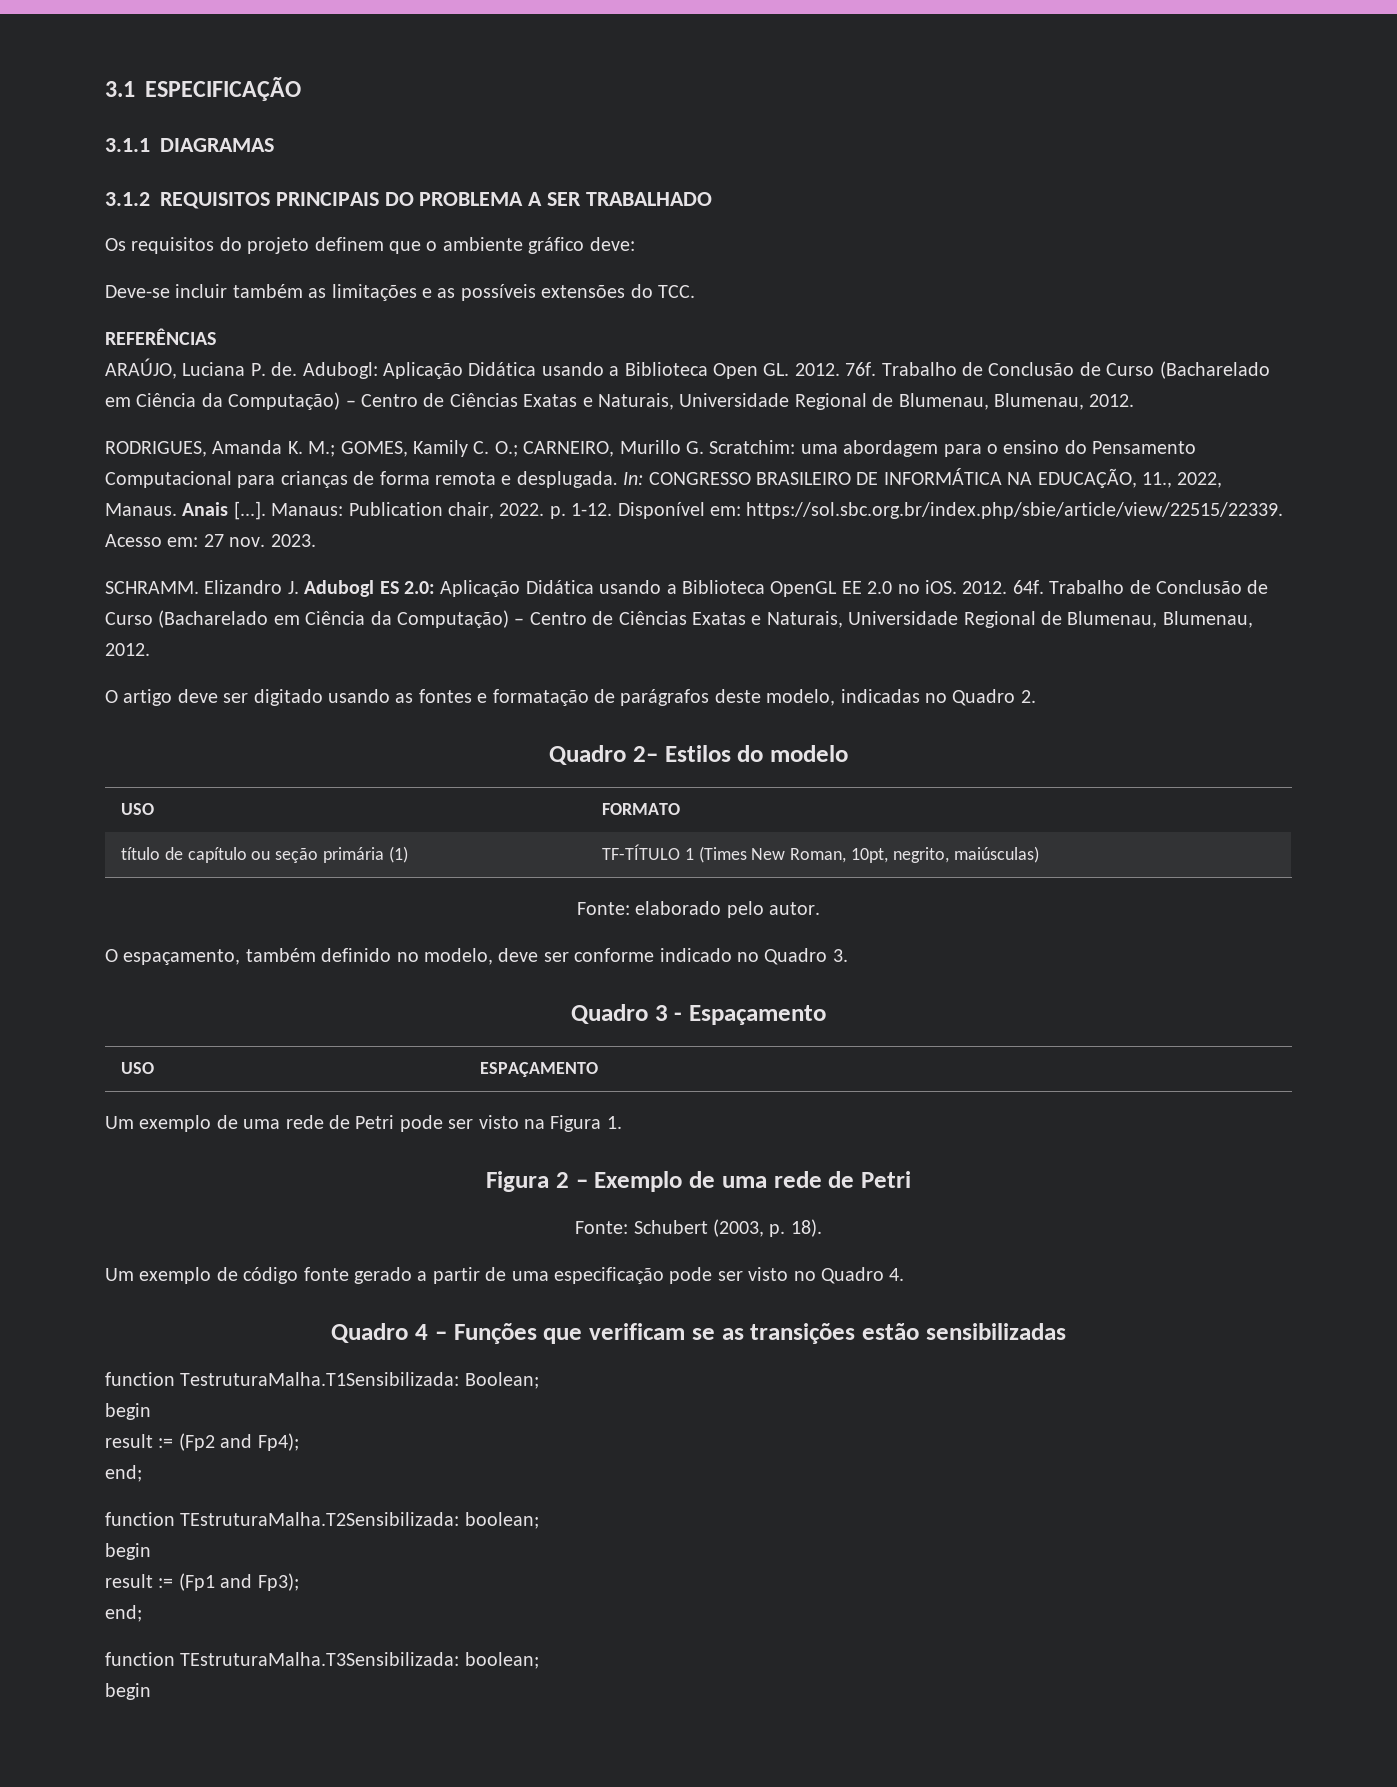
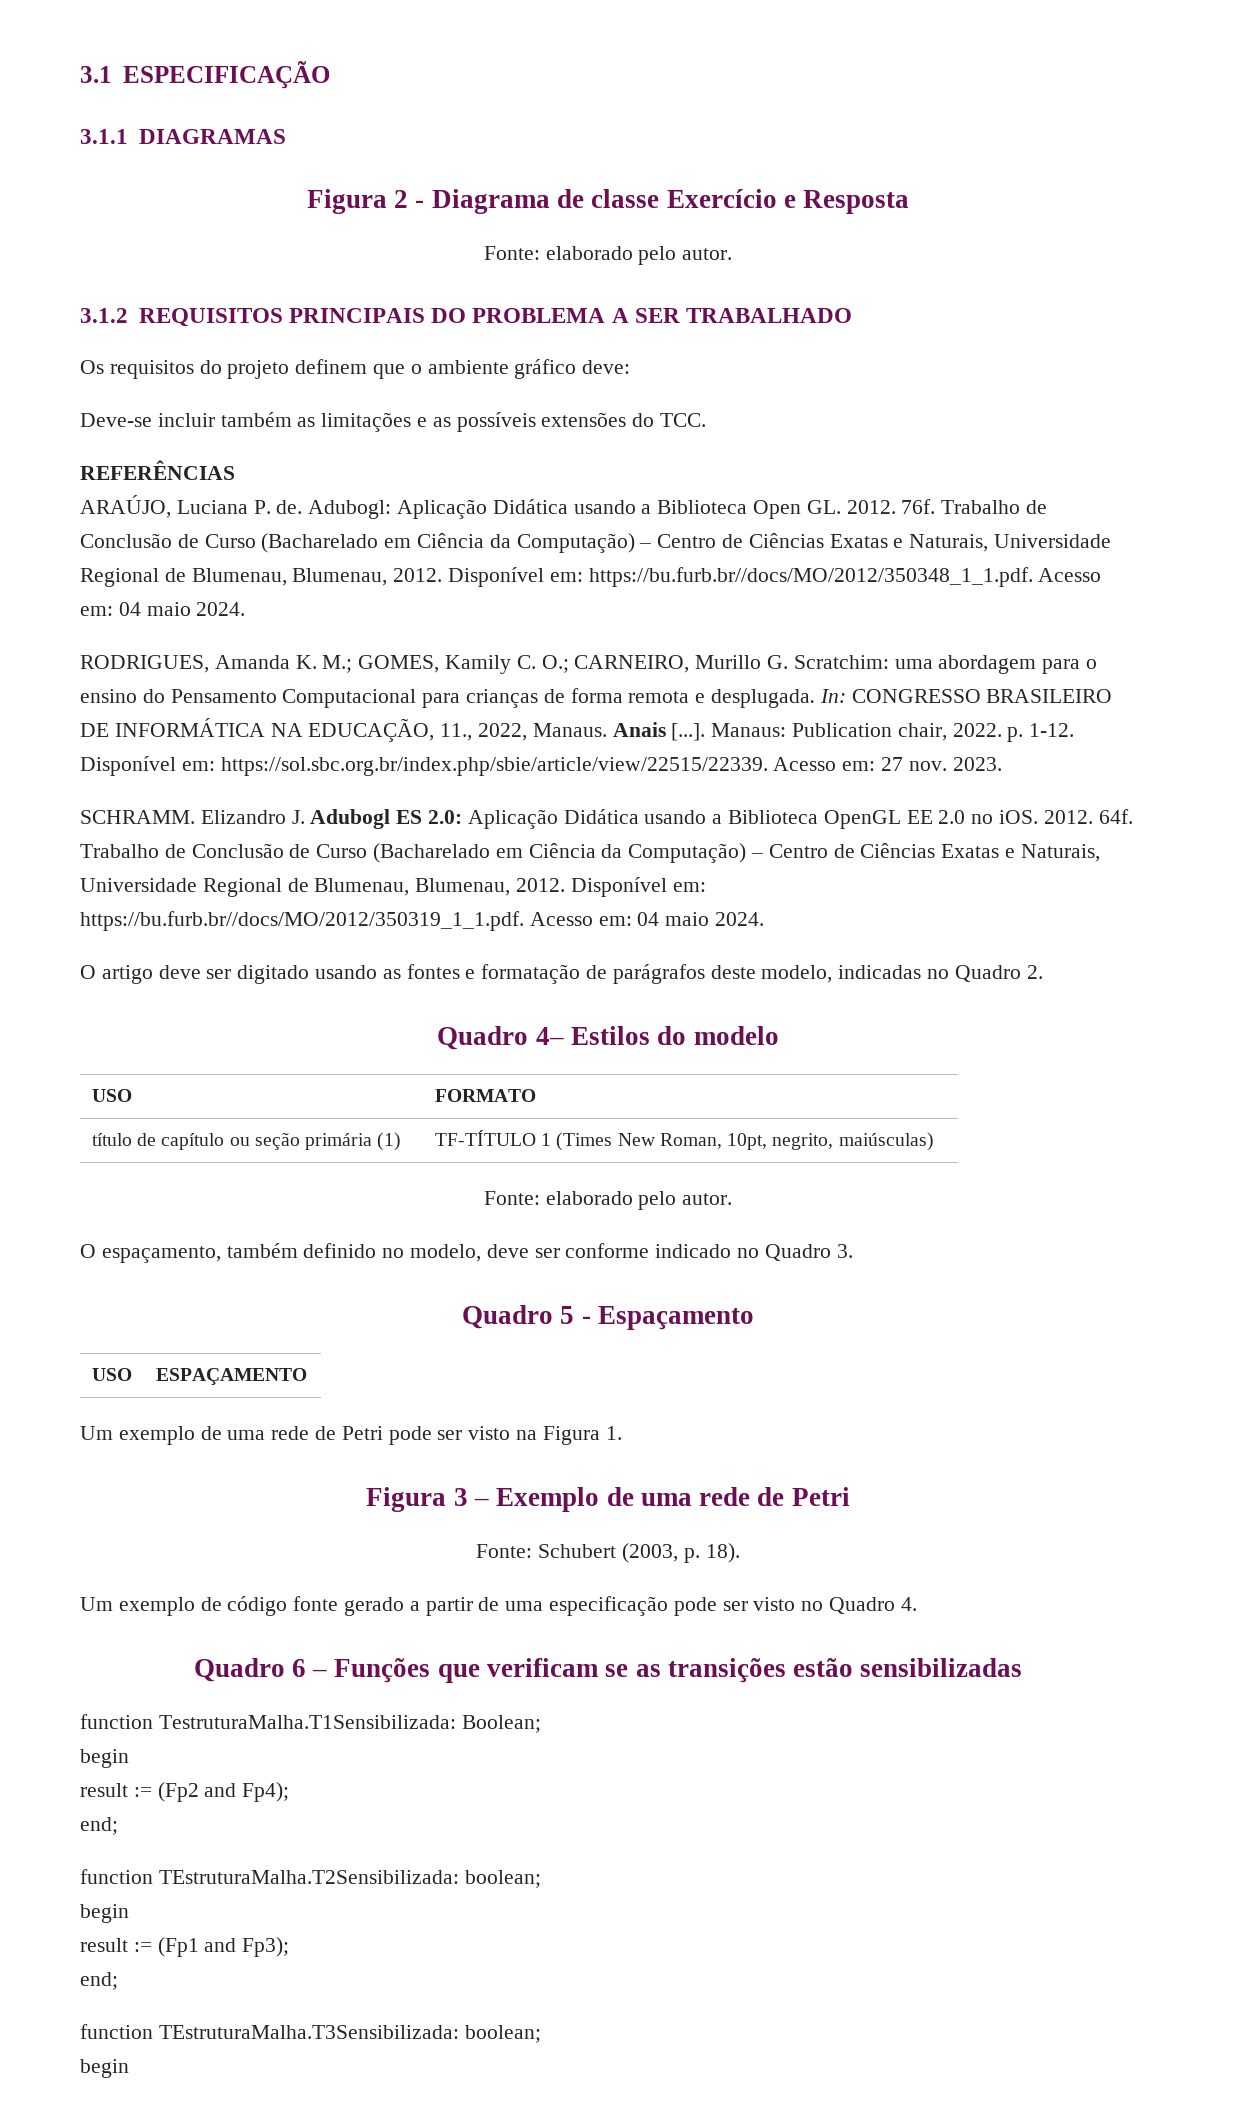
(274, 145) none -> [306,189,910,214] [483,246,733,265] // Figura 2 - Diagrama de classe Exercício e Resposta // Fonte: elaborado pelo autor.
(1135, 400) none -> [448,567,1102,587] [80,602,246,616] Disponível em: https://bu.furb.br//docs/MO/2012/350348_1_1.pdf. Acesso em: 04 maio 2024.
(150, 649) none -> [570,877,706,897] [80,911,765,931] Disponível em: https://bu.furb.br//docs/MO/2012/350319_1_1.pdf. Acesso em: 04 maio 2024.
[632,746,658,762] 2– -> [535,1027,564,1045] 4–
[654,1005,668,1021] 3 -> [560,1306,575,1324] 5
[555,1172,569,1188] 2 -> [453,1488,468,1506] 3
[415,1324,428,1340] 4 -> [291,1659,306,1677] 6

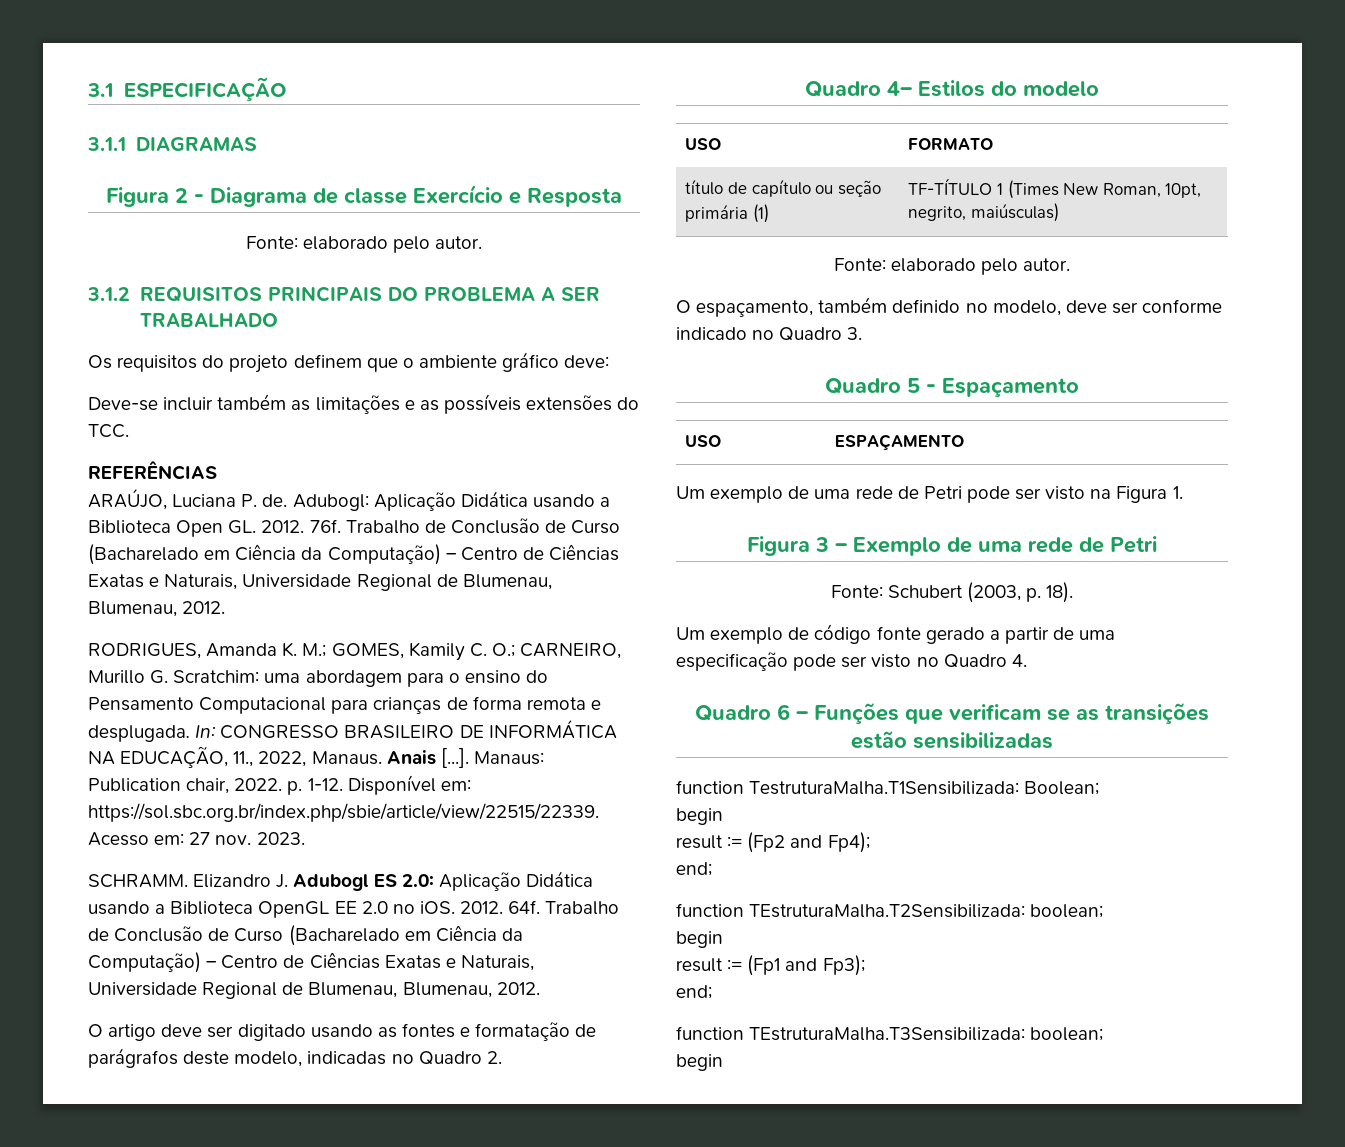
[448,567,1102,587] [80,602,246,616] Disponível em: https://bu.furb.br//docs/MO/2012/350348_1_1.pdf. Acesso em: 04 maio 2024. -> (226, 607) none
[570,877,706,897] [80,911,765,931] Disponível em: https://bu.furb.br//docs/MO/2012/350319_1_1.pdf. Acesso em: 04 maio 2024. -> (540, 988) none

